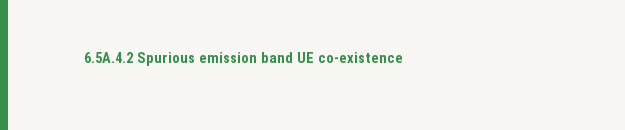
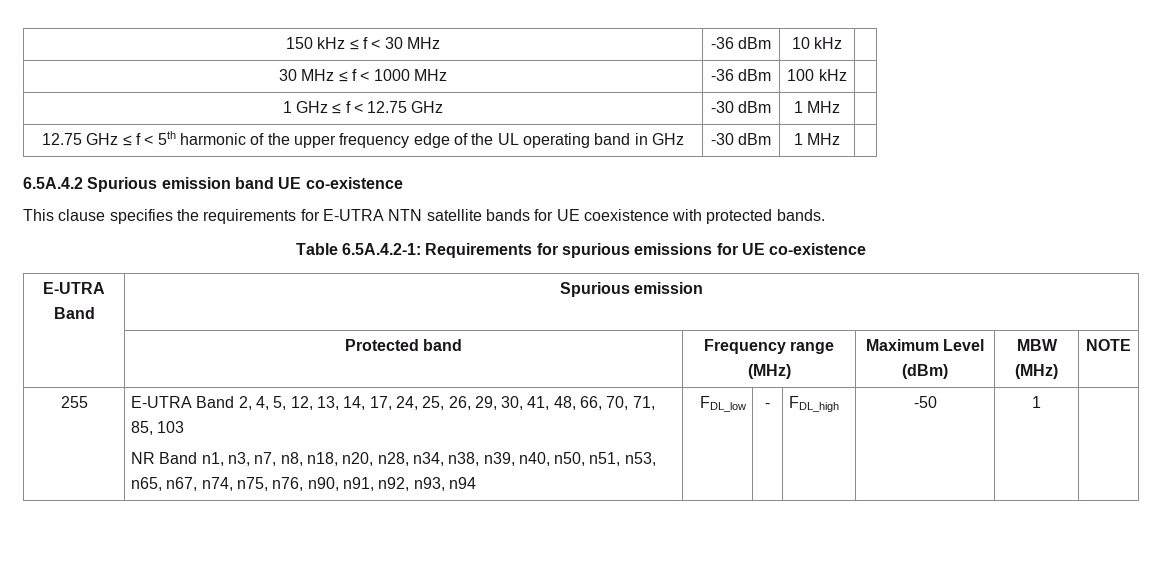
(84, 57) none -> [286,37,440,50] [710,37,772,49] [791,37,843,49] [279,69,447,82] [710,69,772,81] [787,69,847,81] [282,101,444,114] [710,101,772,113] [793,101,841,113] [42,131,684,148] [710,133,772,145] [793,133,841,145] 150 kHz ≤ f < 30 MHz | -36 dBm | 10 kHz | // 30 MHz ≤ f < 1000 MHz | -36 dBm | 100 kHz | // 1 GHz ≤ f < 12.75 GHz | -30 dBm | 1 MHz | // 12.75 GHz ≤ f < 5th harmonic of the upper frequency edge of the UL operating band in GHz | -30 dBm | 1 MHz | //
(403, 57) none -> [23,209,825,224] [295,243,867,258] [43,282,105,294] [53,307,95,319] [559,282,704,297] [344,339,463,351] [703,339,835,354] [747,364,791,379] [865,339,985,351] [902,364,948,379] [1016,339,1058,351] [1015,364,1058,379] [1086,339,1131,351] [60,396,88,408] [130,396,655,410] [130,421,185,435] [130,452,656,466] [130,477,476,491] [700,396,747,412] [765,403,770,408] [788,396,839,412] [913,396,937,408] [1032,396,1041,408] // This clause specifies the requirements for E-UTRA NTN satellite bands for UE coexistence with protected bands. // Table 6.5A.4.2-1: Requirements for spurious emissions for UE co-existence // E-UTRA Band | Spurious emission // | Protected band | Frequency range (MHz) | Maximum Level (dBm) | MBW (MHz) | NOTE // 255 | E-UTRA Band 2, 4, 5, 12, 13, 14, 17, 24, 25, 26, 29, 30, 41, 48, 66, 70, 71, 85, 103 // NR Band n1, n3, n7, n8, n18, n20, n28, n34, n38, n39, n40, n50, n51, n53, n65, n67, n74, n75, n76, n90, n91, n92, n93, n94 | FDL_low | - | FDL_high | -50 | 1 |

